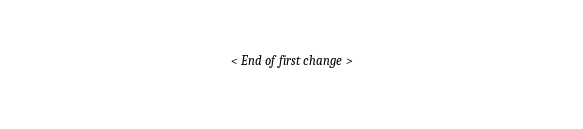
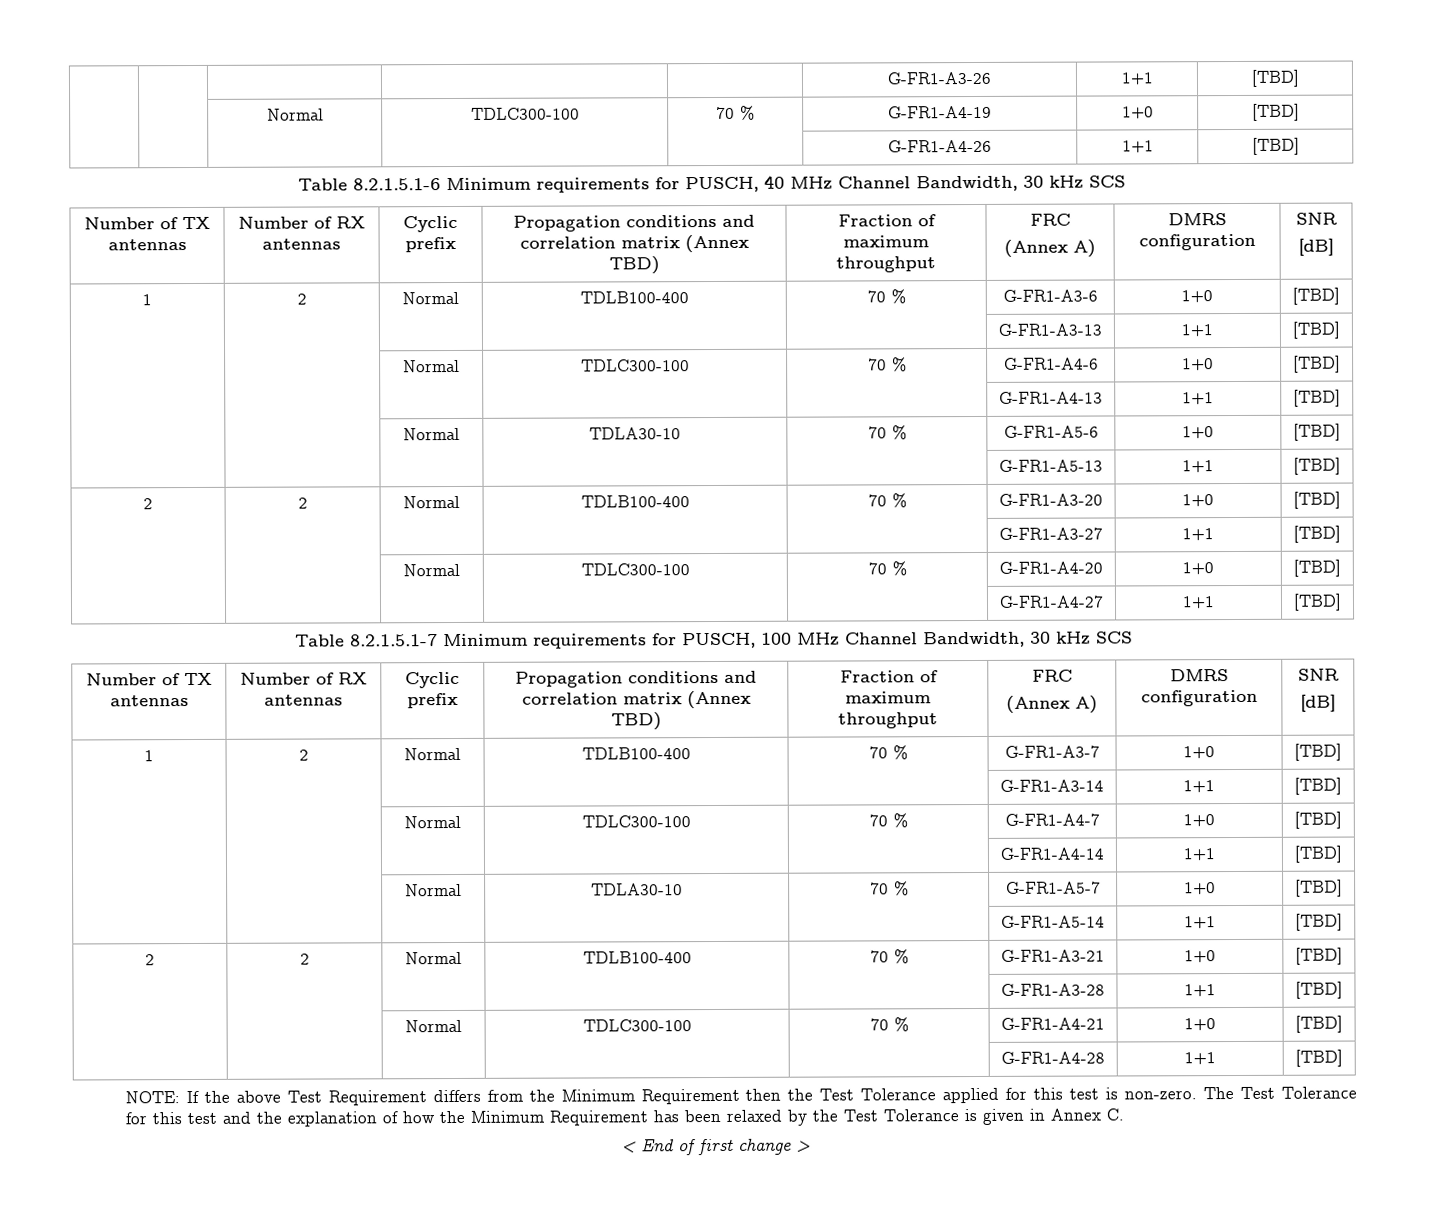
(231, 61) none -> [887,71,991,85] [1120,72,1154,85] [1250,69,1300,87] [266,108,324,121] [470,107,580,120] [716,105,755,120] [888,105,992,119] [1121,106,1154,119] [1251,103,1300,121] [888,139,992,153] [1121,140,1154,153] [1251,137,1300,155] [297,175,1126,193] [84,216,210,230] [107,239,187,251] [238,216,365,229] [262,238,341,250] [403,215,458,233] [405,236,457,253] [513,214,755,232] [519,234,750,253] [608,256,660,275] [837,214,936,227] [843,235,929,248] [836,256,936,273] [1029,213,1071,226] [1004,239,1096,258] [1167,213,1227,226] [1138,233,1256,251] [1295,212,1338,225] [1298,238,1334,256] [142,294,152,306] [296,293,307,305] [402,291,459,305] [579,291,689,304] [866,289,906,304] [1002,289,1098,302] [1181,290,1213,303] [1292,287,1340,305] [998,323,1102,336] [1181,324,1213,337] [1292,321,1340,339] [403,359,460,373] [580,359,690,372] [867,357,907,372] [1003,357,1099,370] [1182,358,1214,371] [1293,355,1341,373] [999,391,1103,404] [1182,392,1214,405] [1293,389,1341,407] [403,427,460,441] [589,427,681,440] [867,425,907,440] [1003,425,1099,438] [1182,426,1214,439] [1293,423,1341,441] [999,459,1103,472] [1182,460,1214,473] [1293,457,1341,475] [143,498,153,510] [297,497,308,509] [403,495,460,509] [580,495,690,508] [867,493,907,508] [999,493,1103,506] [1182,494,1214,507] [1293,491,1341,509] [999,527,1103,540] [1182,528,1214,541] [1293,525,1341,543] [403,563,460,577] [580,563,690,576] [867,561,907,576] [999,561,1103,574] [1182,562,1214,575] [1293,559,1341,577] [999,595,1104,608] [1182,596,1215,609] [1293,593,1342,611] [294,631,1133,649] [86,672,212,686] [109,695,189,707] [240,672,367,685] [264,694,343,706] [405,671,460,689] [407,692,459,709] [515,670,757,688] [521,690,752,709] [610,712,662,731] [839,670,938,683] [845,691,931,704] [838,712,938,729] [1031,669,1073,682] [1006,695,1098,714] [1169,669,1229,682] [1140,689,1258,707] [1297,668,1340,681] [1300,694,1336,712] [144,750,154,762] [298,749,309,761] [404,747,461,761] [581,747,691,760] [868,745,908,760] [1004,745,1100,758] [1183,746,1215,759] [1294,743,1342,761] [1000,779,1104,792] [1183,780,1215,793] [1294,777,1342,795] [404,815,461,829] [581,815,691,828] [868,813,908,828] [1004,813,1100,826] [1183,814,1215,827] [1294,811,1342,829] [1000,847,1104,860] [1183,848,1215,861] [1294,845,1342,863] [405,883,462,897] [591,883,683,896] [869,881,909,896] [1005,881,1101,894] [1184,882,1216,895] [1295,879,1343,897] [1001,915,1105,928] [1184,916,1216,929] [1295,913,1343,931] [145,954,155,966] [299,953,310,965] [405,951,462,965] [582,951,692,964] [869,949,909,964] [1001,949,1105,962] [1184,950,1216,963] [1295,947,1343,965] [1001,983,1105,996] [1184,984,1216,997] [1295,981,1343,999] [405,1019,462,1033] [582,1019,692,1032] [869,1017,909,1032] [1001,1017,1105,1030] [1184,1018,1216,1031] [1295,1015,1343,1033] [1001,1051,1105,1064] [1184,1052,1216,1065] [1295,1049,1343,1067] [124,1086,1357,1106] [124,1108,1124,1127] | | | | | G-FR1-A3-26 | 1+1 | [TBD] // | | Normal | TDLC300-100 | 70 % | G-FR1-A4-19 | 1+0 | [TBD] // | | | | | G-FR1-A4-26 | 1+1 | [TBD] // Table 8.2.1.5.1-6 Minimum requirements for PUSCH, 40 MHz Channel Bandwidth, 30 kHz SCS // Number of TX antennas | Number of RX antennas | Cyclic prefix | Propagation conditions and correlation matrix (Annex TBD) | Fraction of maximum throughput | FRC // (Annex A) | DMRS configuration | SNR // [dB] // 1 | 2 | Normal | TDLB100-400 | 70 % | G-FR1-A3-6 | 1+0 | [TBD] // | | | | | G-FR1-A3-13 | 1+1 | [TBD] // | | Normal | TDLC300-100 | 70 % | G-FR1-A4-6 | 1+0 | [TBD] // | | | | | G-FR1-A4-13 | 1+1 | [TBD] // | | Normal | TDLA30-10 | 70 % | G-FR1-A5-6 | 1+0 | [TBD] // | | | | | G-FR1-A5-13 | 1+1 | [TBD] // 2 | 2 | Normal | TDLB100-400 | 70 % | G-FR1-A3-20 | 1+0 | [TBD] // | | | | | G-FR1-A3-27 | 1+1 | [TBD] // | | Normal | TDLC300-100 | 70 % | G-FR1-A4-20 | 1+0 | [TBD] // | | | | | G-FR1-A4-27 | 1+1 | [TBD] // Table 8.2.1.5.1-7 Minimum requirements for PUSCH, 100 MHz Channel Bandwidth, 30 kHz SCS // Number of TX antennas | Number of RX antennas | Cyclic prefix | Propagation conditions and correlation matrix (Annex TBD) | Fraction of maximum throughput | FRC // (Annex A) | DMRS configuration | SNR // [dB] // 1 | 2 | Normal | TDLB100-400 | 70 % | G-FR1-A3-7 | 1+0 | [TBD] // | | | | | G-FR1-A3-14 | 1+1 | [TBD] // | | Normal | TDLC300-100 | 70 % | G-FR1-A4-7 | 1+0 | [TBD] // | | | | | G-FR1-A4-14 | 1+1 | [TBD] // | | Normal | TDLA30-10 | 70 % | G-FR1-A5-7 | 1+0 | [TBD] // | | | | | G-FR1-A5-14 | 1+1 | [TBD] // 2 | 2 | Normal | TDLB100-400 | 70 % | G-FR1-A3-21 | 1+0 | [TBD] // | | | | | G-FR1-A3-28 | 1+1 | [TBD] // | | Normal | TDLC300-100 | 70 % | G-FR1-A4-21 | 1+0 | [TBD] // | | | | | G-FR1-A4-28 | 1+1 | [TBD] // NOTE: If the above Test Requirement differs from the Minimum Requirement then the Test Tolerance applied for this test is non-zero. The Test Tolerance for this test and the explanation of how the Minimum Requirement has been relaxed by the Test Tolerance is given in Annex C. //

